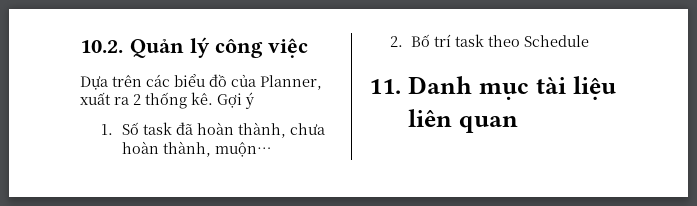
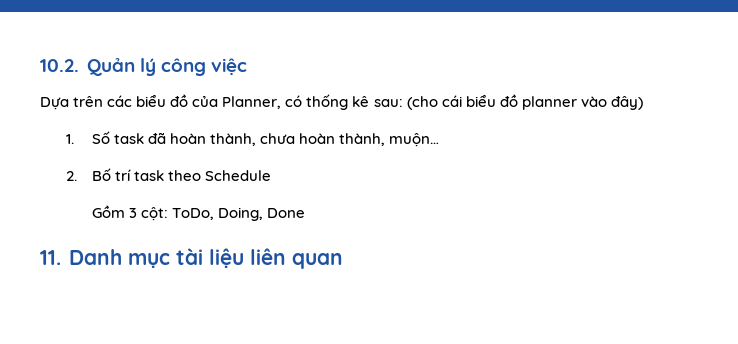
[80,92,254,109] xuất ra 2 thống kê. Gợi ý -> [285,94,643,110] có thống kê sau: (cho cái biểu đồ planner vào đây)
(590, 41) none -> [91,205,306,221] // Gồm 3 cột: ToDo, Doing, Done

